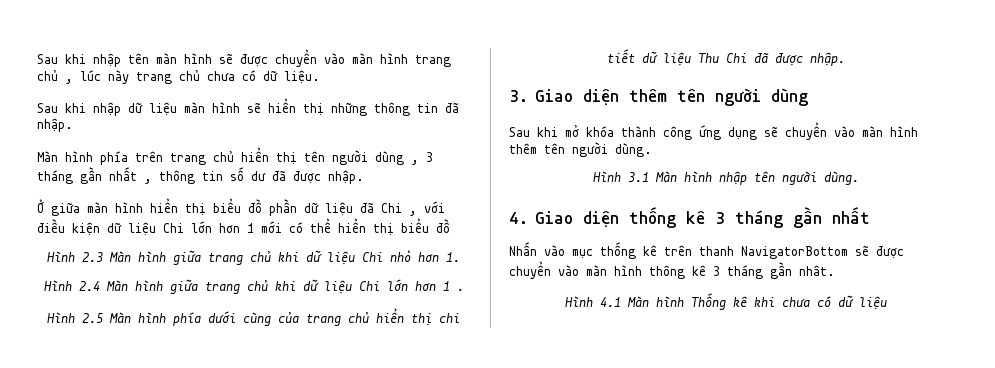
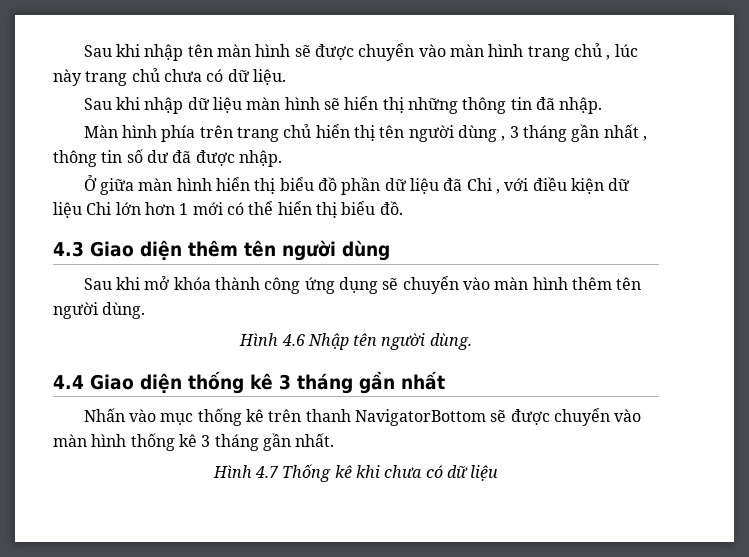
[436,219,450,233] [47,250,460,265] [43,279,464,294] [47,308,460,326] [606,49,845,66] [509,90,528,102] đồ // Hình 2.3 Màn hình giữa trang chủ khi dữ liệu Chi nhỏ hơn 1. // Hình 2.4 Màn hình giữa trang chủ khi dữ liệu Chi lớn hơn 1 . // Hình 2.5 Màn hình phía dưới cùng của trang chủ hiển thị chi tiết dữ liệu Thu Chi đã được nhập. // 3. -> [379,201,403,215] [53,241,84,257] đồ. // 4.3
[627,171,859,185] [509,212,528,224] 3.1 Màn hình nhập tên người dùng. // 4. -> [281,333,472,350] [53,375,84,389] 4.6 Nhập tên người dùng. // 4.4
[649,262,835,279] [564,296,684,307] thông kê 3 tháng gần nhât. // Hình 4.1 Màn hình -> [130,433,335,451] [212,465,280,478] thống kê 3 tháng gần nhất. // Hình 4.7

